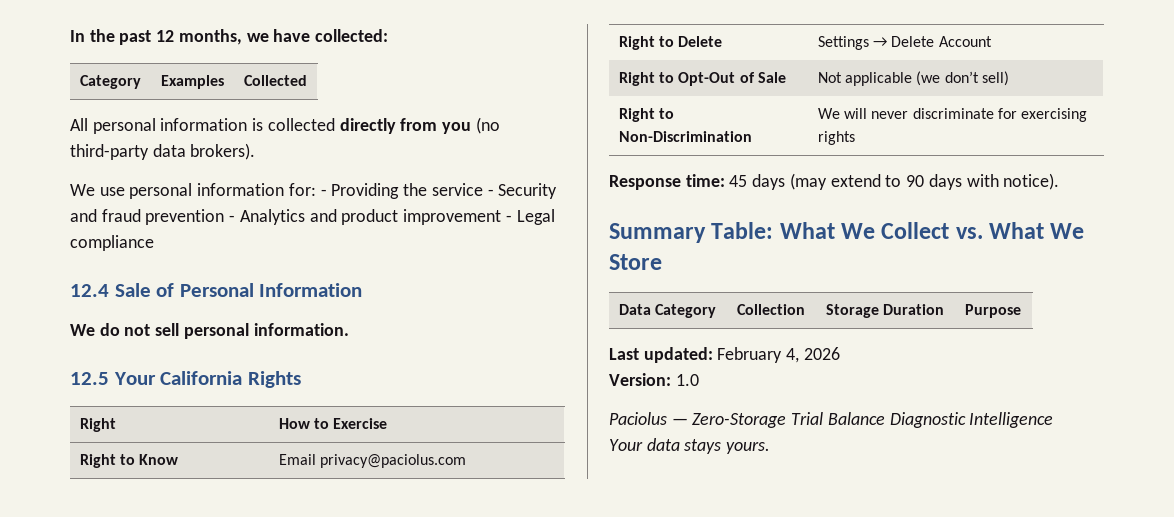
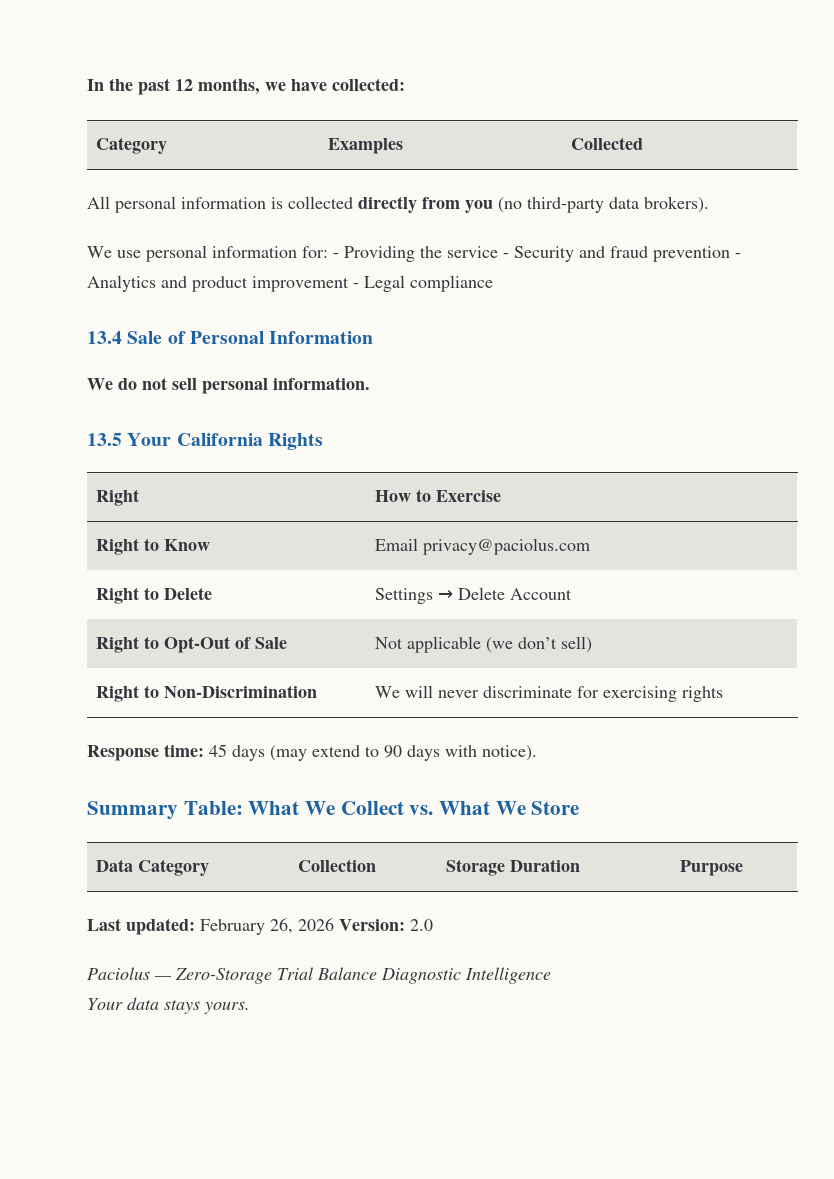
[70,284,109,297] 12.4 -> [87,331,122,344] 13.4
[70,372,109,385] 12.5 -> [87,433,122,446] 13.5
[786,348,800,363] 4, -> [270,918,293,934] 26,
[609,373,699,386] // Version: 1.0 -> [339,919,433,931] Version: 2.0

